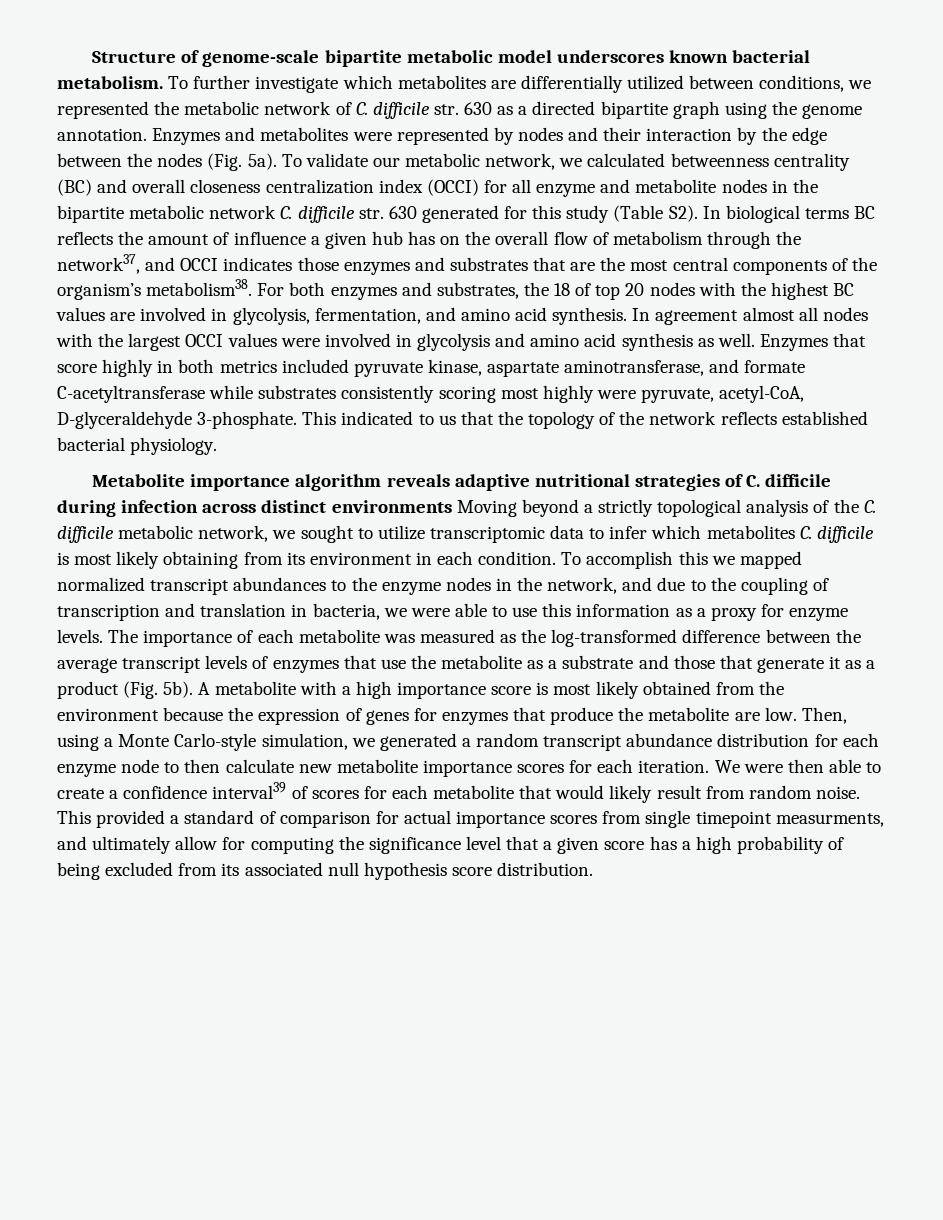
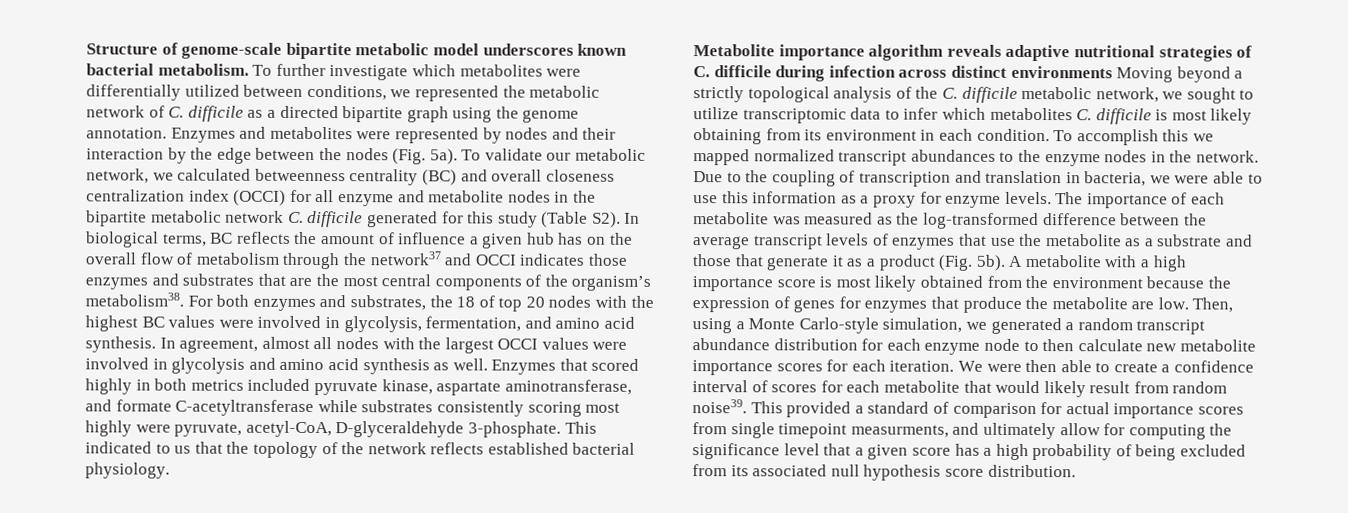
[490,80,516,89] are -> [546,68,582,77] were
[433,102,493,115] str. 630 -> (244, 113) none
[358,206,417,219] str. 630 -> (364, 219) none
[804,208,849,219] terms -> [162,233,207,247] terms,
[57,254,140,274] network37, -> [369,251,442,266] network37
[110,312,136,321] are -> [218,319,254,328] were
[655,310,739,325] agreement -> [179,338,259,353] agreement,
[57,364,97,373] score -> [591,358,640,371] scored
[547,577,686,594] network, and due -> [1195,150,1259,163] [693,171,723,183] network. Due
[212,782,287,799] interval39 -> [692,380,748,393] interval
[815,786,860,799] noise. -> [692,399,747,414] noise39.

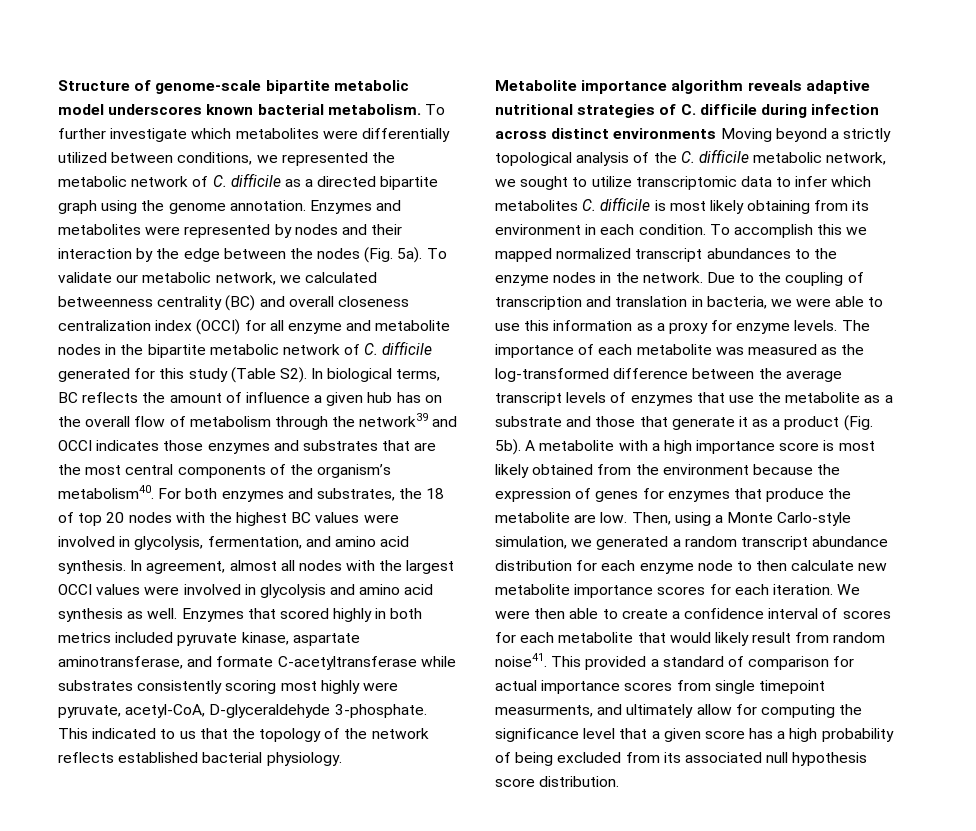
(285, 216) none -> [344,344,361,355] of
[369,251,442,266] network37 -> [359,413,429,427] network39
[85,292,184,307] metabolism38. -> [58,485,154,499] metabolism40.
[692,399,747,414] noise39. -> [495,653,547,667] noise41.

